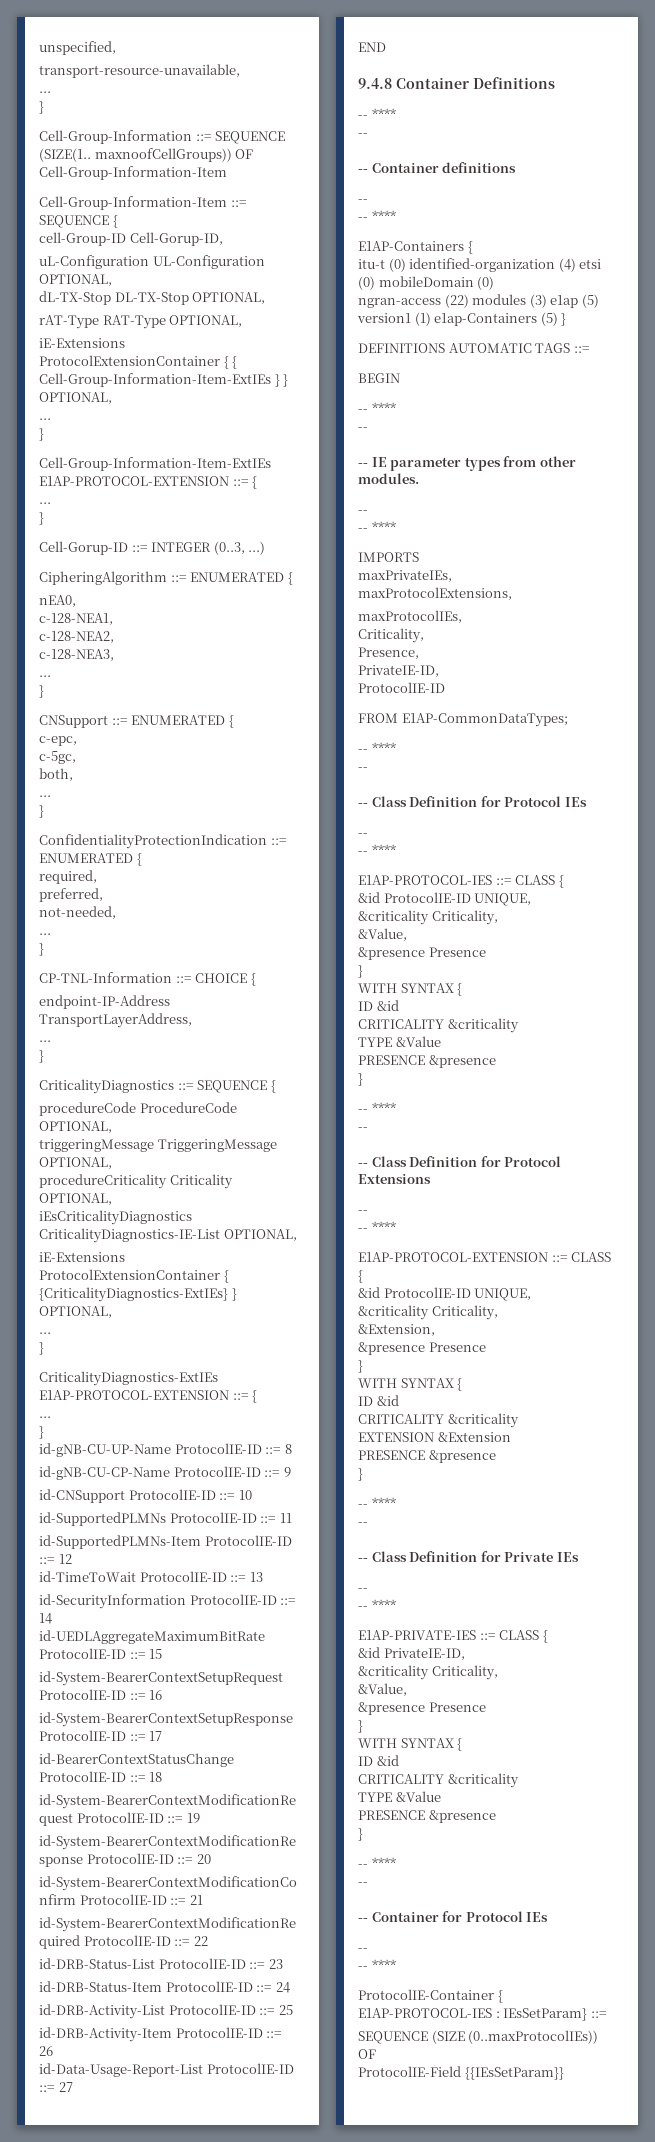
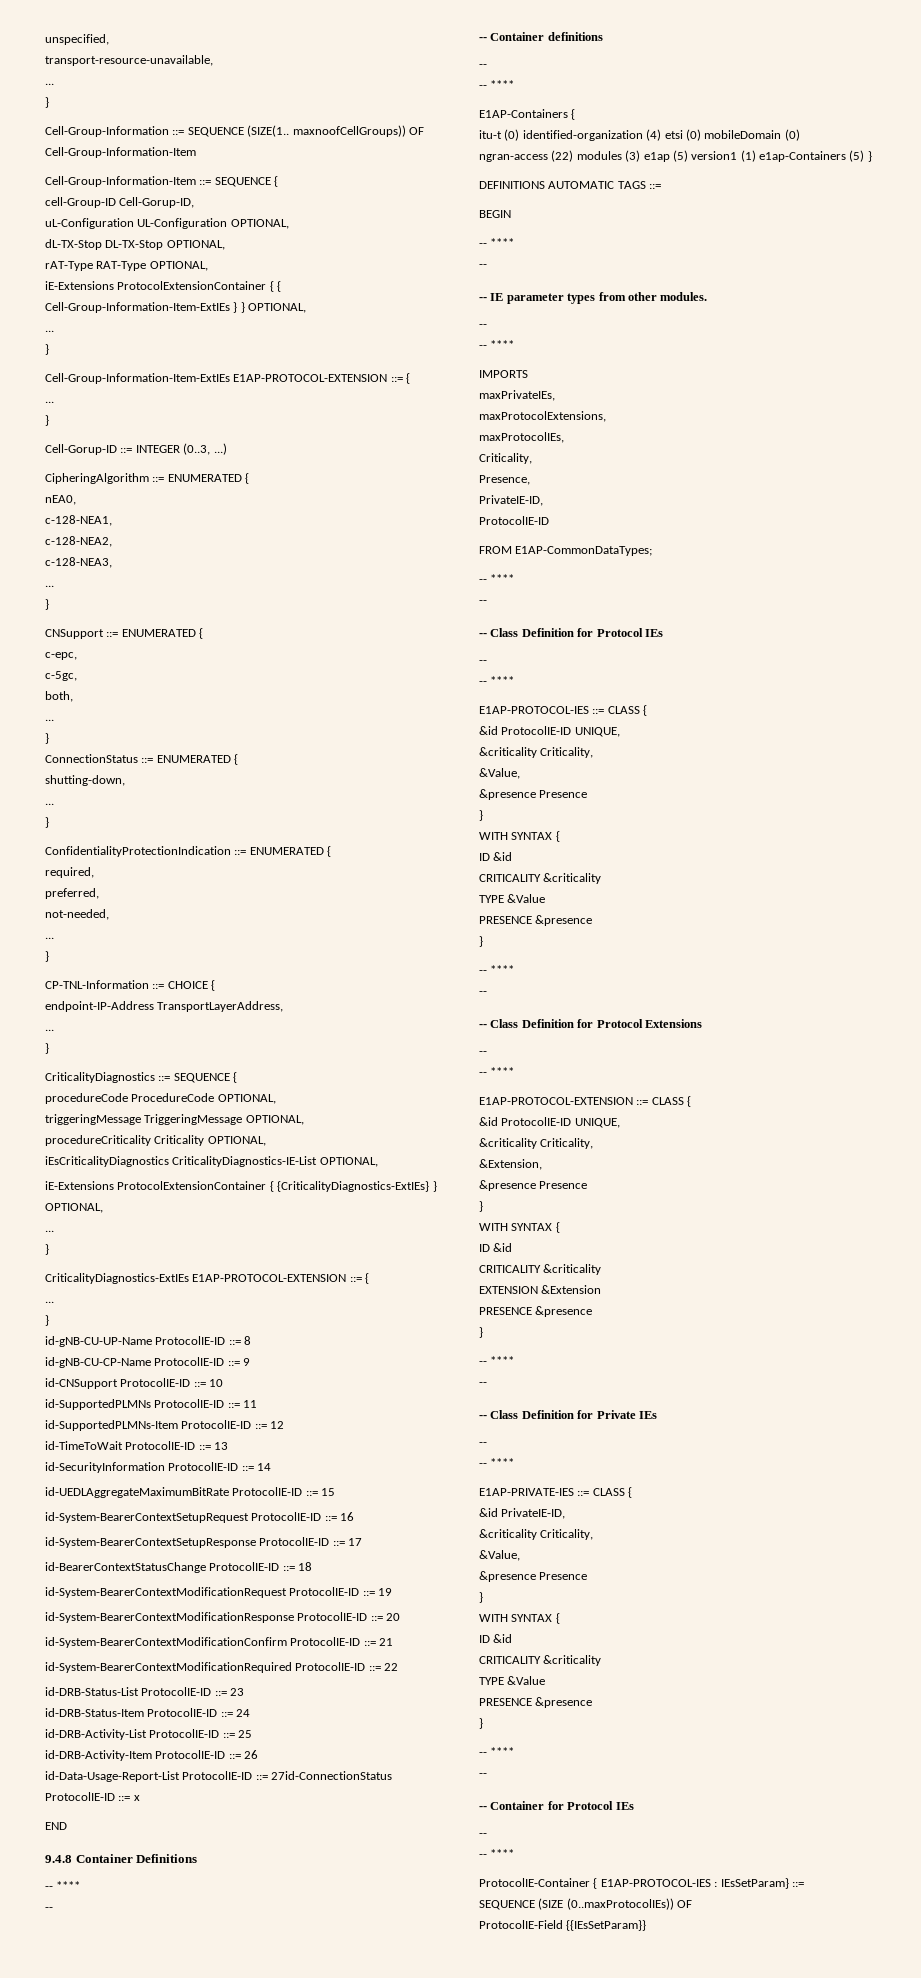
(44, 811) none -> [45,754,239,765] [45,775,125,786] [45,803,54,805] [45,817,49,828] // ConnectionStatus ::= ENUMERATED { // shutting-down, // ... // }
[58,2082,73,2092] 27 -> [271,1771,393,1780] [45,1792,140,1801] 27id-ConnectionStatus ProtocolIE-ID ::= x

